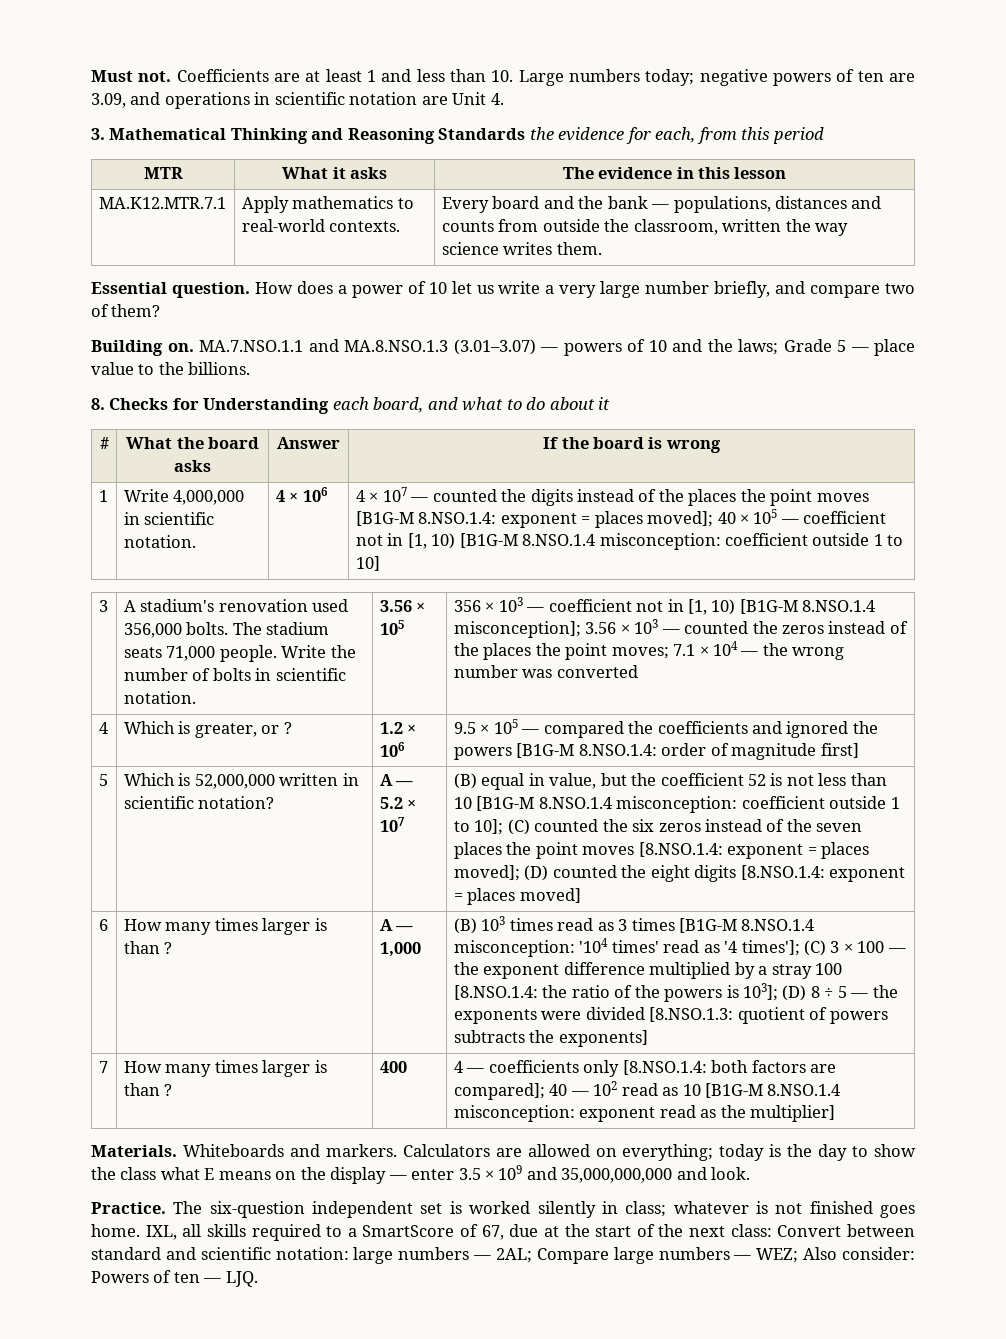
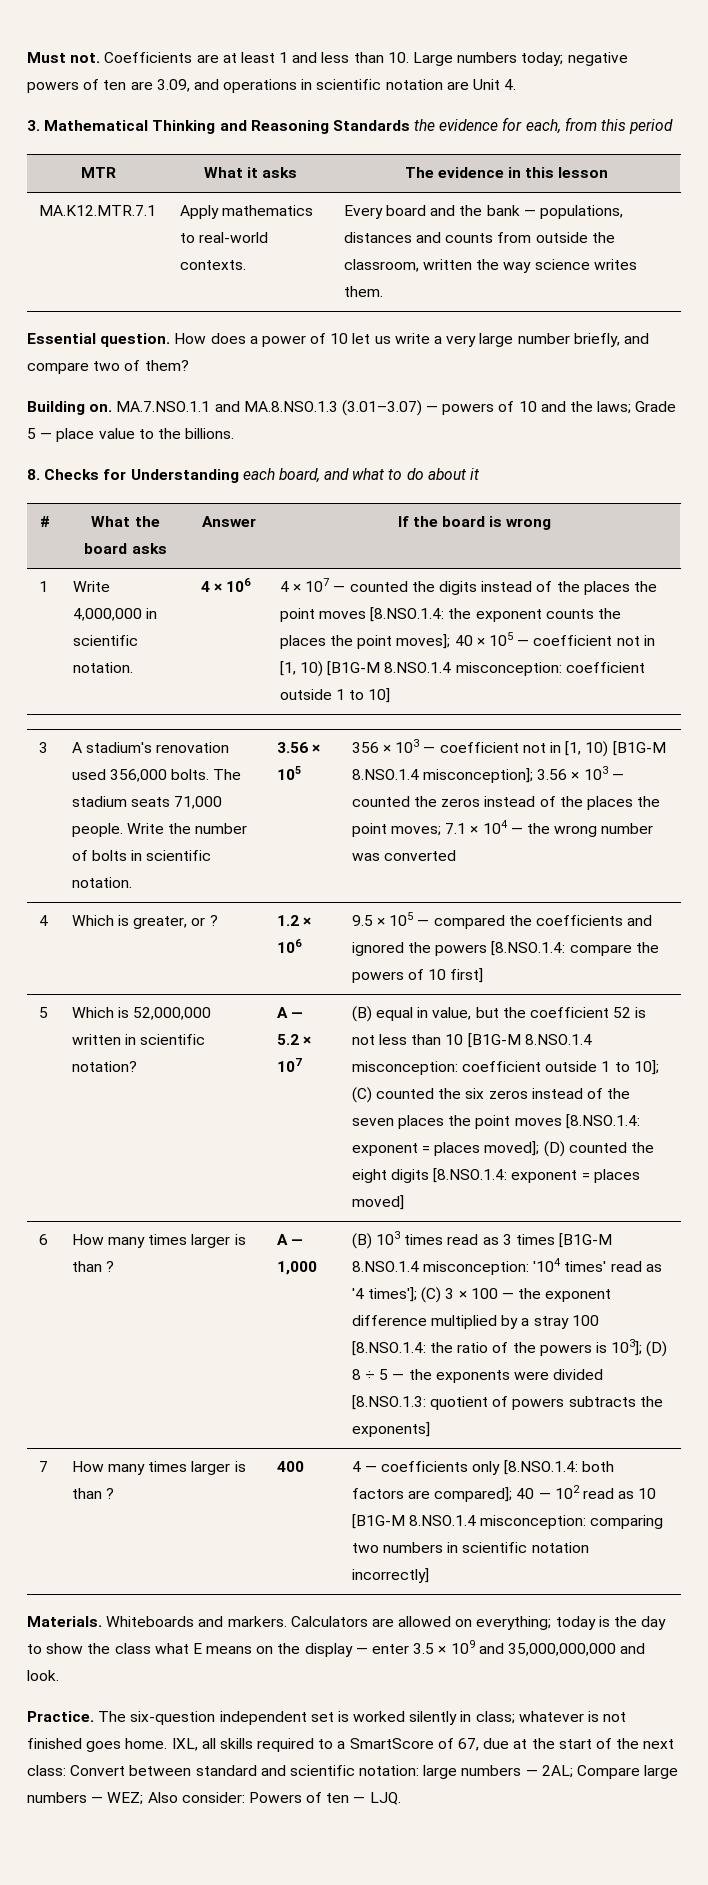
[355,511,714,528] [B1G-M 8.NSO.1.4: exponent = places moved]; -> [370,607,622,622] [279,634,451,649] [8.NSO.1.4: the exponent counts the places the point moves];
[516,743,817,760] [B1G-M 8.NSO.1.4: order of magnitude -> [491,941,659,956] [351,969,447,983] [8.NSO.1.4: compare the powers of 10
[579,1105,836,1122] exponent read as the multiplier] -> [590,1515,664,1529] [351,1542,589,1553] [351,1568,429,1583] comparing two numbers in scientific notation incorrectly]

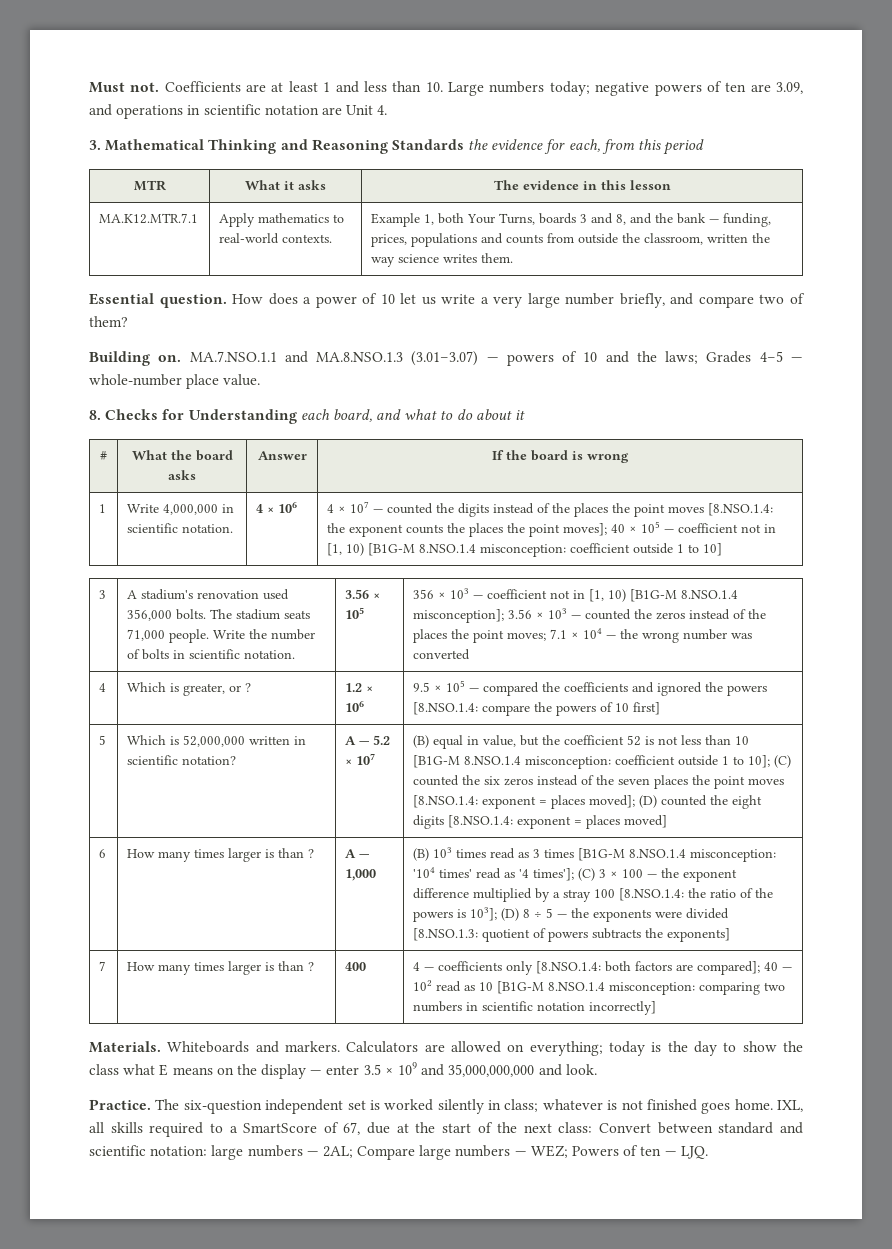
[343,205,427,219] Every board -> [371,213,627,227] Example 1, both Your Turns, boards 3 and 8,
[540,205,624,219] [343,232,412,243] populations, distances -> [723,213,772,227] [371,233,478,247] funding, prices, populations
[635,401,677,412] [27,428,235,442] Grade 5 — place value to the billions. -> [706,351,803,363] [89,374,261,389] Grades 4–5 — whole-number place value.
[147,1792,245,1803] Also consider: -> (568, 1151) none

